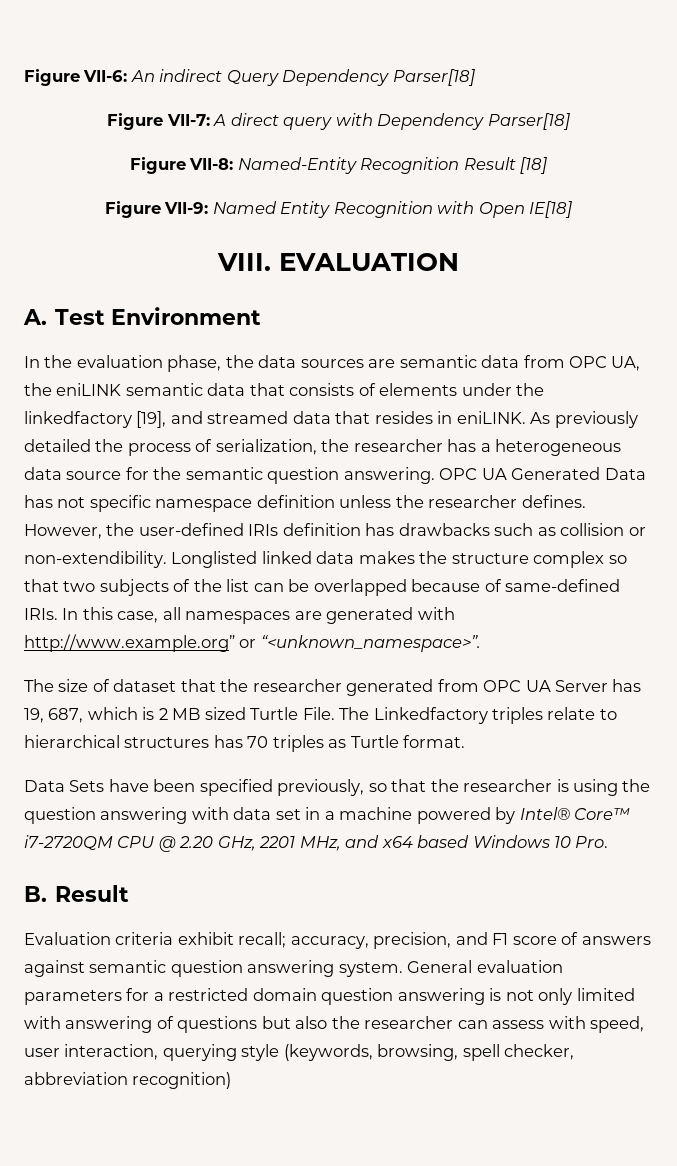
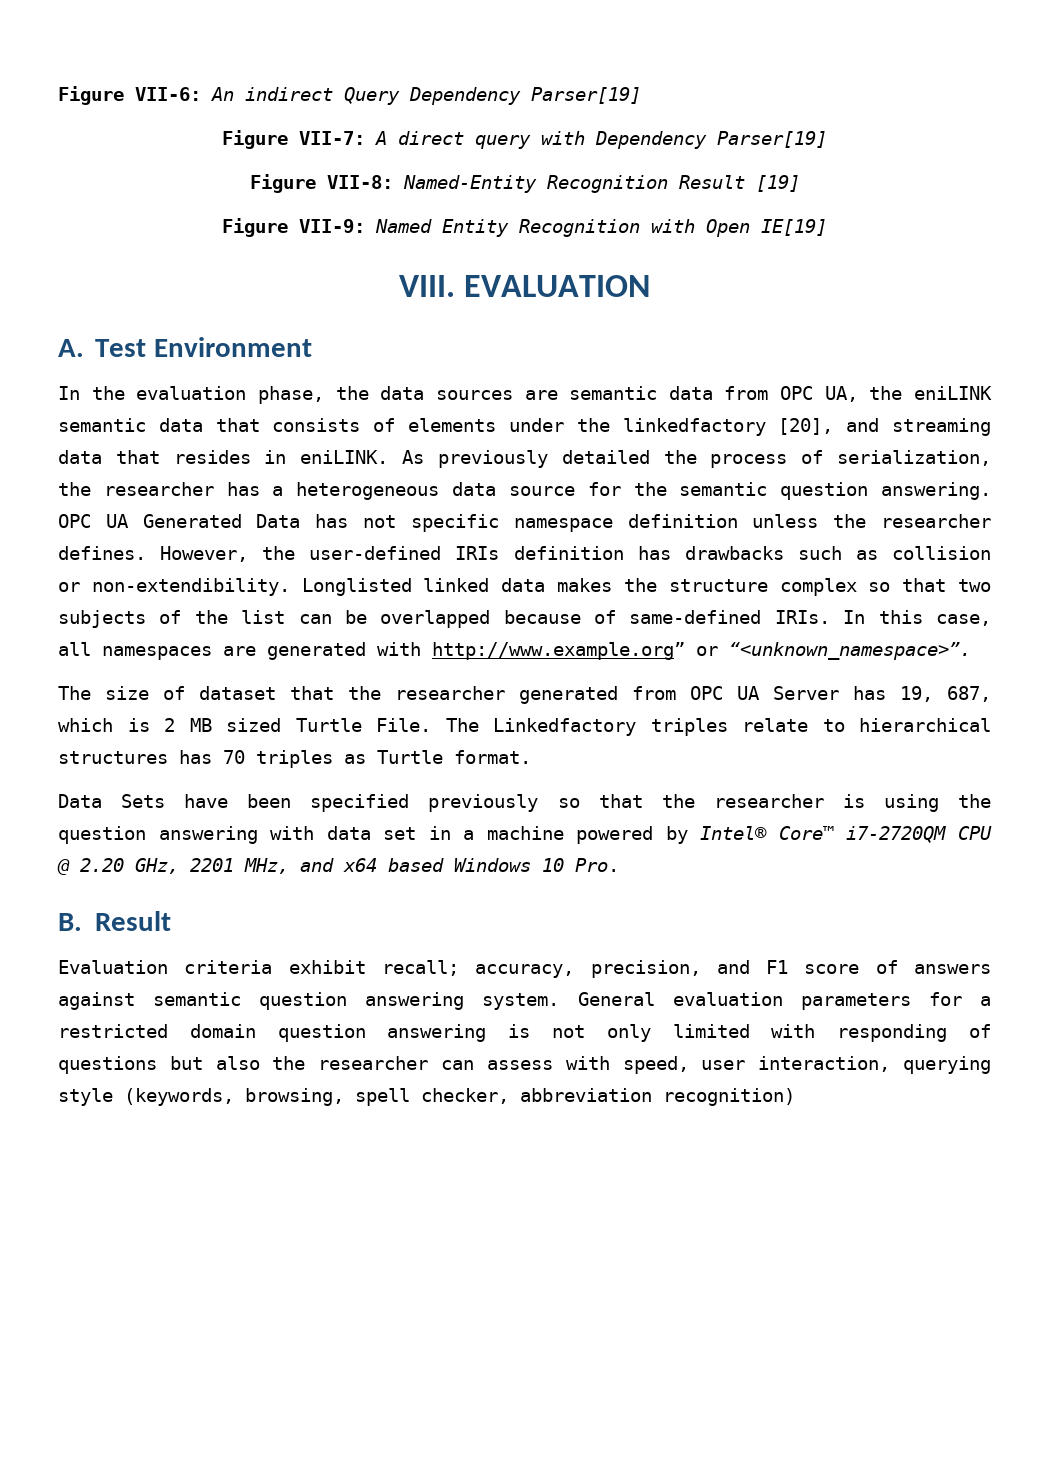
[392,69,475,86] Parser[18] -> [531,87,641,104] Parser[19]
[487,113,570,130] Parser[18] -> [717,131,827,148] Parser[19]
[520,157,548,174] [18] -> [755,175,800,192] [19]
[529,201,573,218] IE[18] -> [761,219,827,236] IE[19]
[136,411,289,428] [19], and streamed -> [778,418,992,436] [20], and streaming
[277,779,365,796] previously, -> [428,794,539,812] previously
[65,1016,153,1033] answering -> [837,1024,948,1042] responding

